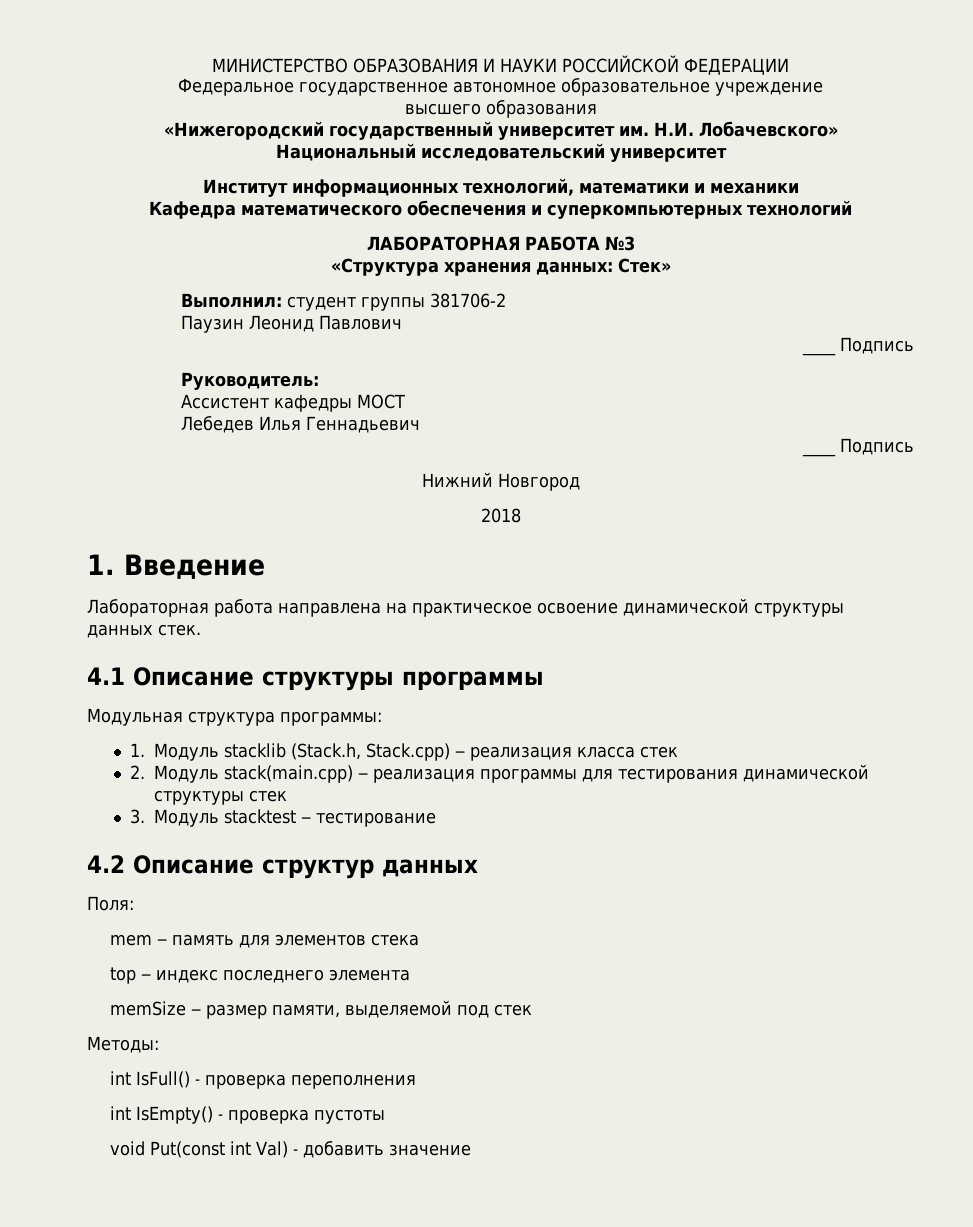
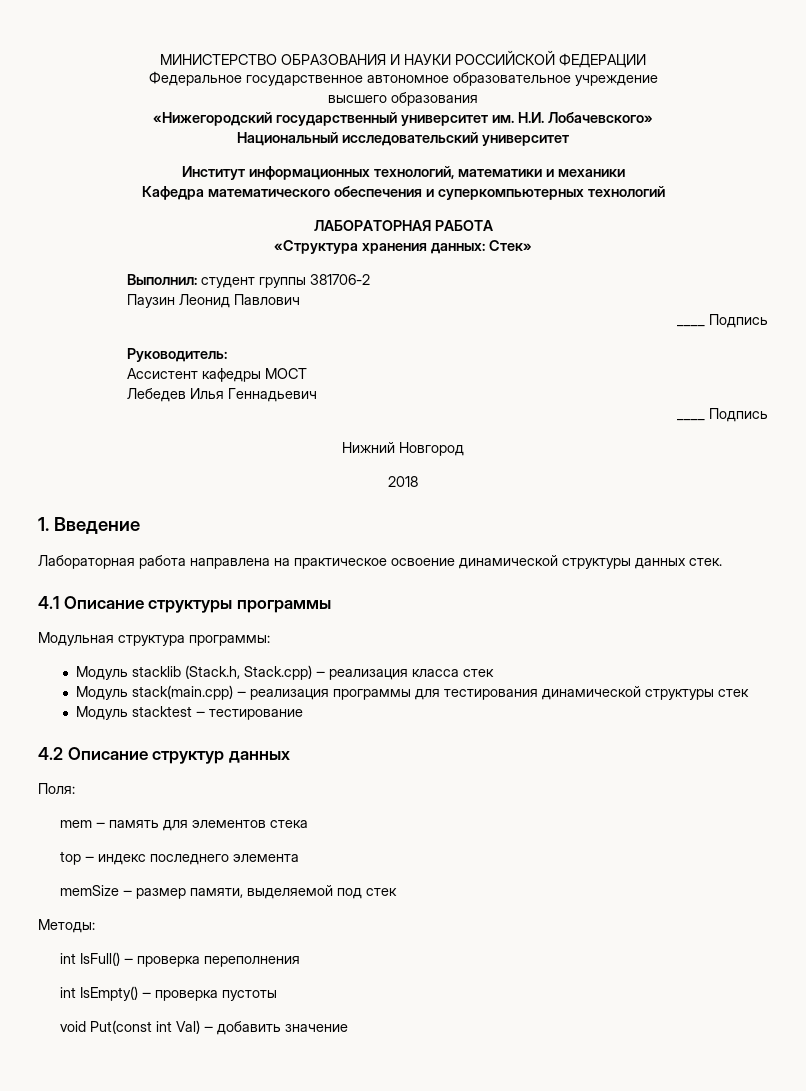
[604,236,635,251] №3 -> (493, 225) none
[130,743,146,757] 1. -> (270, 640) none
[130,765,146,779] 2. -> (495, 673) none
[130,809,146,824] 3. -> (750, 693) none
[195,1079,201,1085] ˗ -> [124,958,134,964] ‒
[218,1114,224,1120] ˗ -> [142,992,152,998] ‒
[293,1149,299,1155] ˗ -> [204,1026,214,1032] ‒

